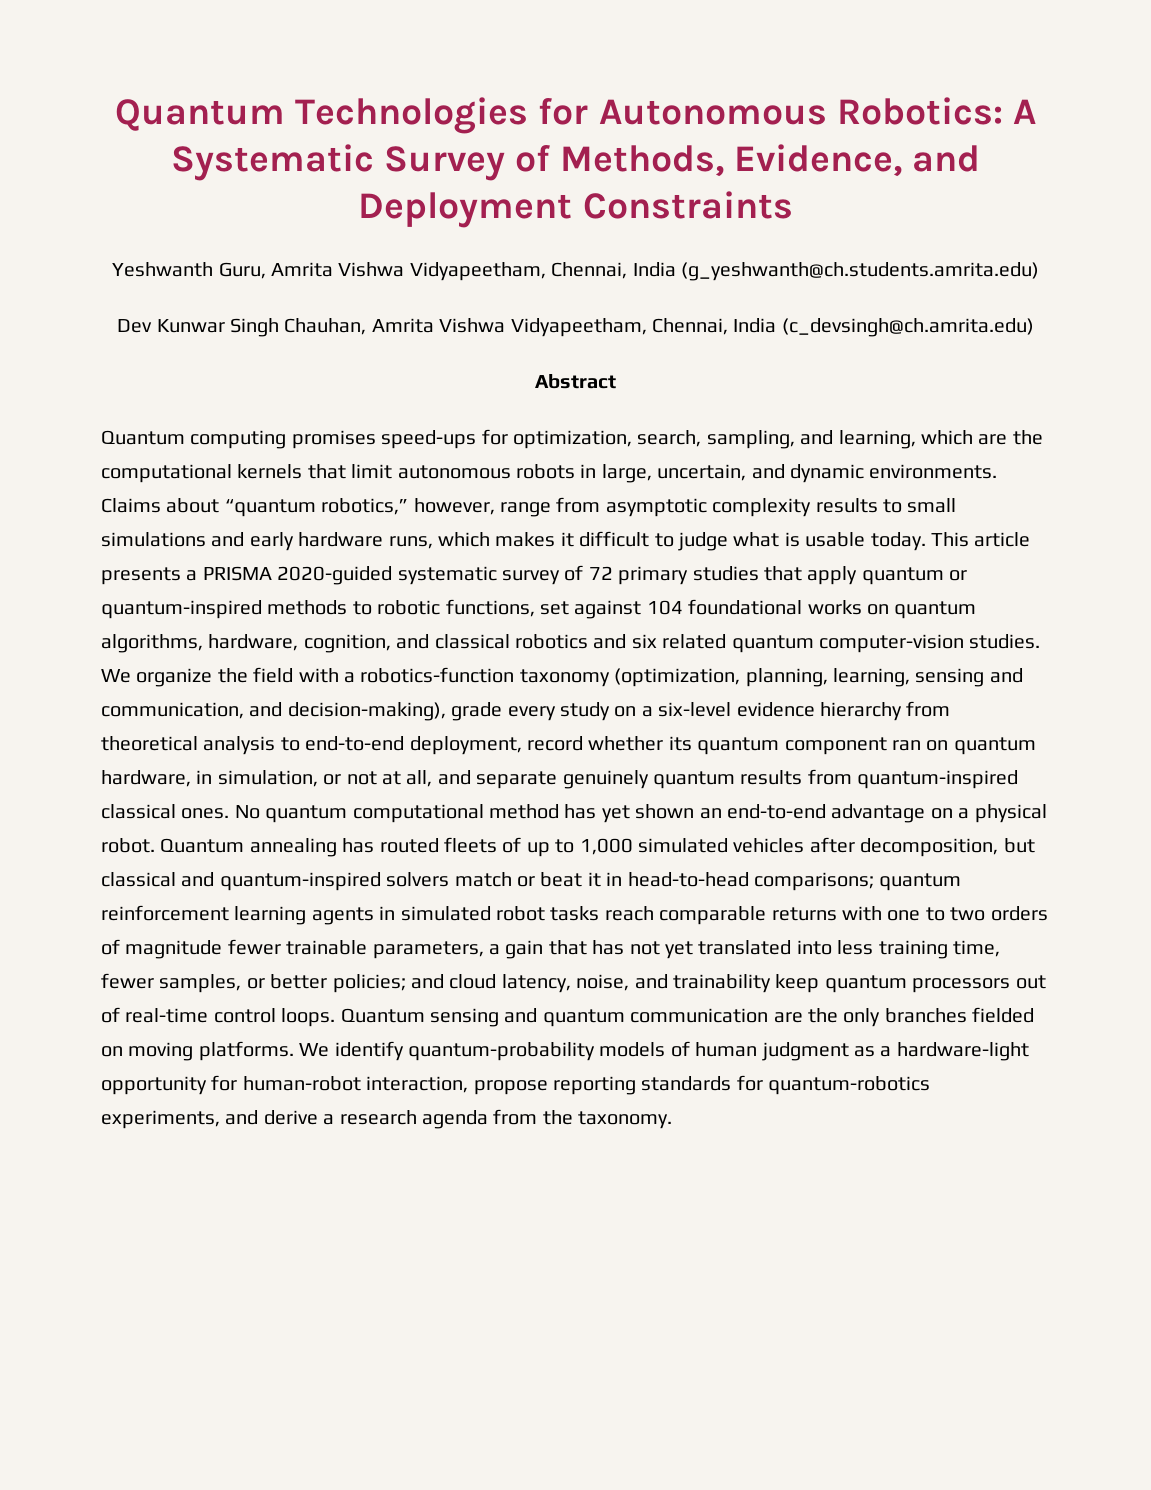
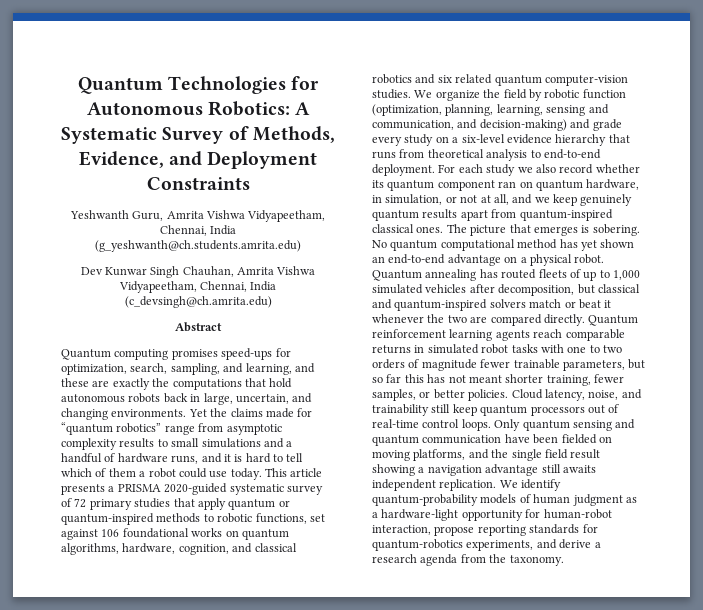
[920,430,1043,445] [101,464,393,483] which are the computational kernels that limit -> [294,363,315,373] [61,378,293,390] and these are exactly the computations that hold
(575, 471) none -> [163,393,188,403] back
[789,464,998,483] [101,498,495,517] dynamic environments. Claims about “quantum robotics,” however, -> [61,408,313,420] [61,422,162,435] changing environments. Yet the claims made for “quantum robotics”
[249,531,866,551] early hardware runs, which makes it difficult to judge what is usable -> [286,441,293,447] [61,453,304,464] [61,468,228,478] a handful of hardware runs, and it is hard to tell which of them a robot could use
[646,600,683,615] 104 -> [101,529,120,537] 106
[298,667,610,687] with a robotics-function taxonomy -> [528,89,626,101] by robotic function
[287,702,446,721] decision-making), -> [479,119,591,131] decision-making) and
(902, 711) none -> [608,134,630,143] [372,151,396,159] that runs
[409,736,522,755] deployment, -> [372,164,556,176] deployment. For each study we also
[476,771,558,789] separate -> [534,194,577,206] we keep
(803, 777) none -> [460,210,488,221] apart
(230, 813) none -> [446,224,640,236] The picture that emerges is sobering.
[606,872,962,891] [101,905,374,925] in head-to-head comparisons; quantum reinforcement learning agents -> [372,314,639,326] [372,329,625,341] [372,345,411,354] whenever the two are compared directly. Quantum reinforcement learning agents reach comparable returns
[604,906,837,925] reach comparable returns -> (538, 348) none
[489,940,1000,959] a gain that has not yet translated into less training time, -> [628,359,646,369] [372,374,591,386] but so far this has not meant shorter training,
[332,974,497,993] policies; and cloud -> [468,389,543,401] policies. Cloud
(771, 983) none -> [431,404,451,413] still
[340,1008,425,1023] Quantum -> [494,419,570,431] Only quantum
[773,1007,1035,1027] [101,1041,294,1061] are the only branches fielded on moving platforms. -> [504,434,612,444] [372,449,601,461] [372,464,596,476] [372,479,497,491] have been fielded on moving platforms, and the single field result showing a navigation advantage still awaits independent replication.

